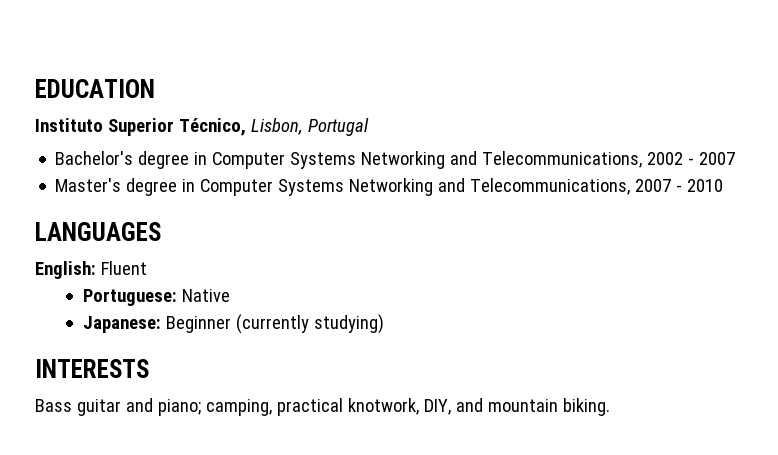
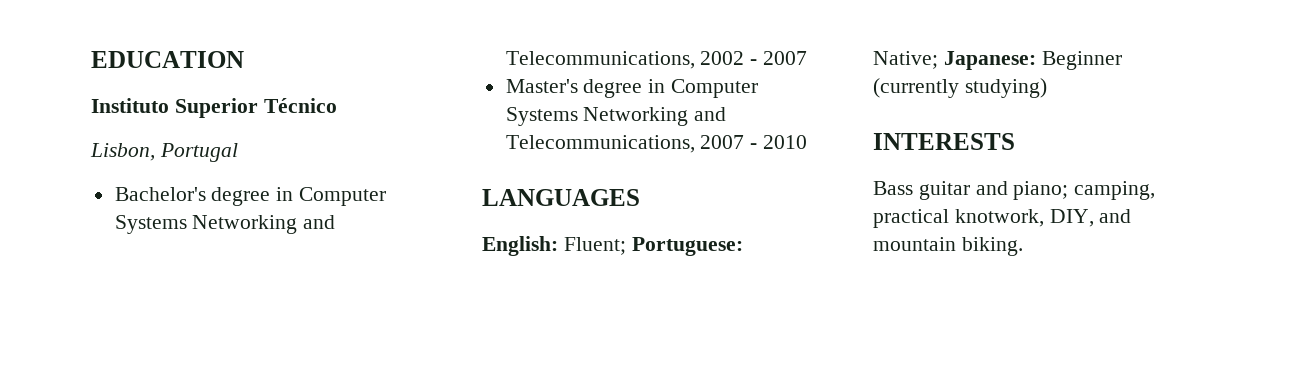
[178,118,246,136] Técnico, -> [263,98,337,113] Técnico //
[100,261,147,275] [82,289,230,306] Fluent // Portuguese: Native // -> [563,237,743,256] [873,51,938,69] Fluent; Portuguese: Native;

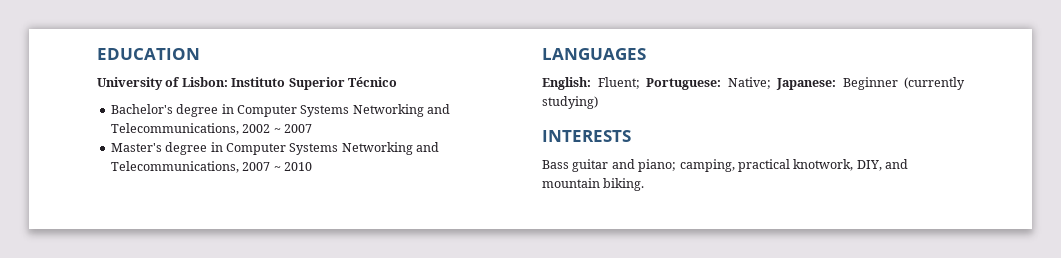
(244, 59) none -> [97,77,228,90] University of Lisbon:
[90,143,238,162] // Lisbon, Portugal -> (397, 82) none
[750,59,758,65] - -> [273,128,281,133] ~
[750,143,758,149] - -> [273,166,281,171] ~

